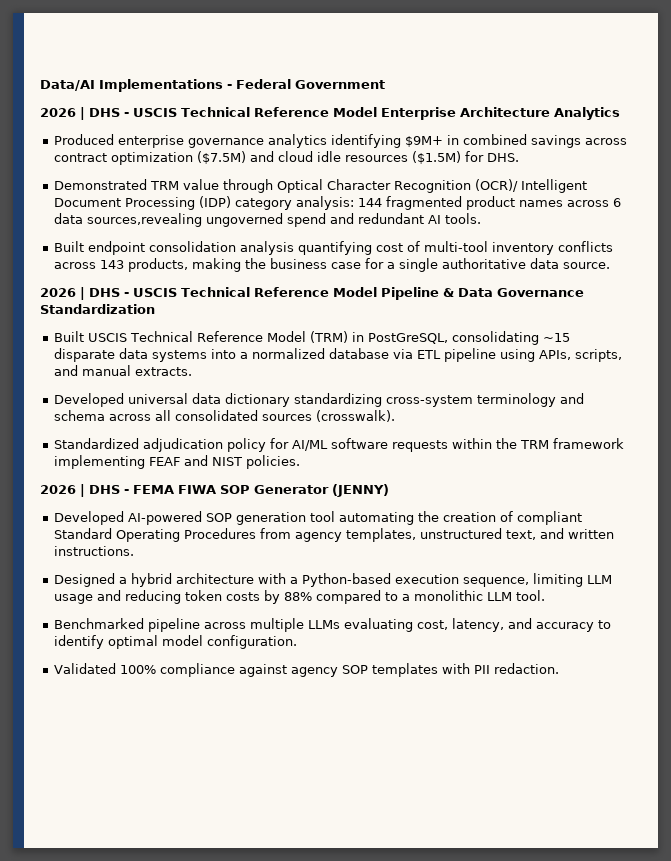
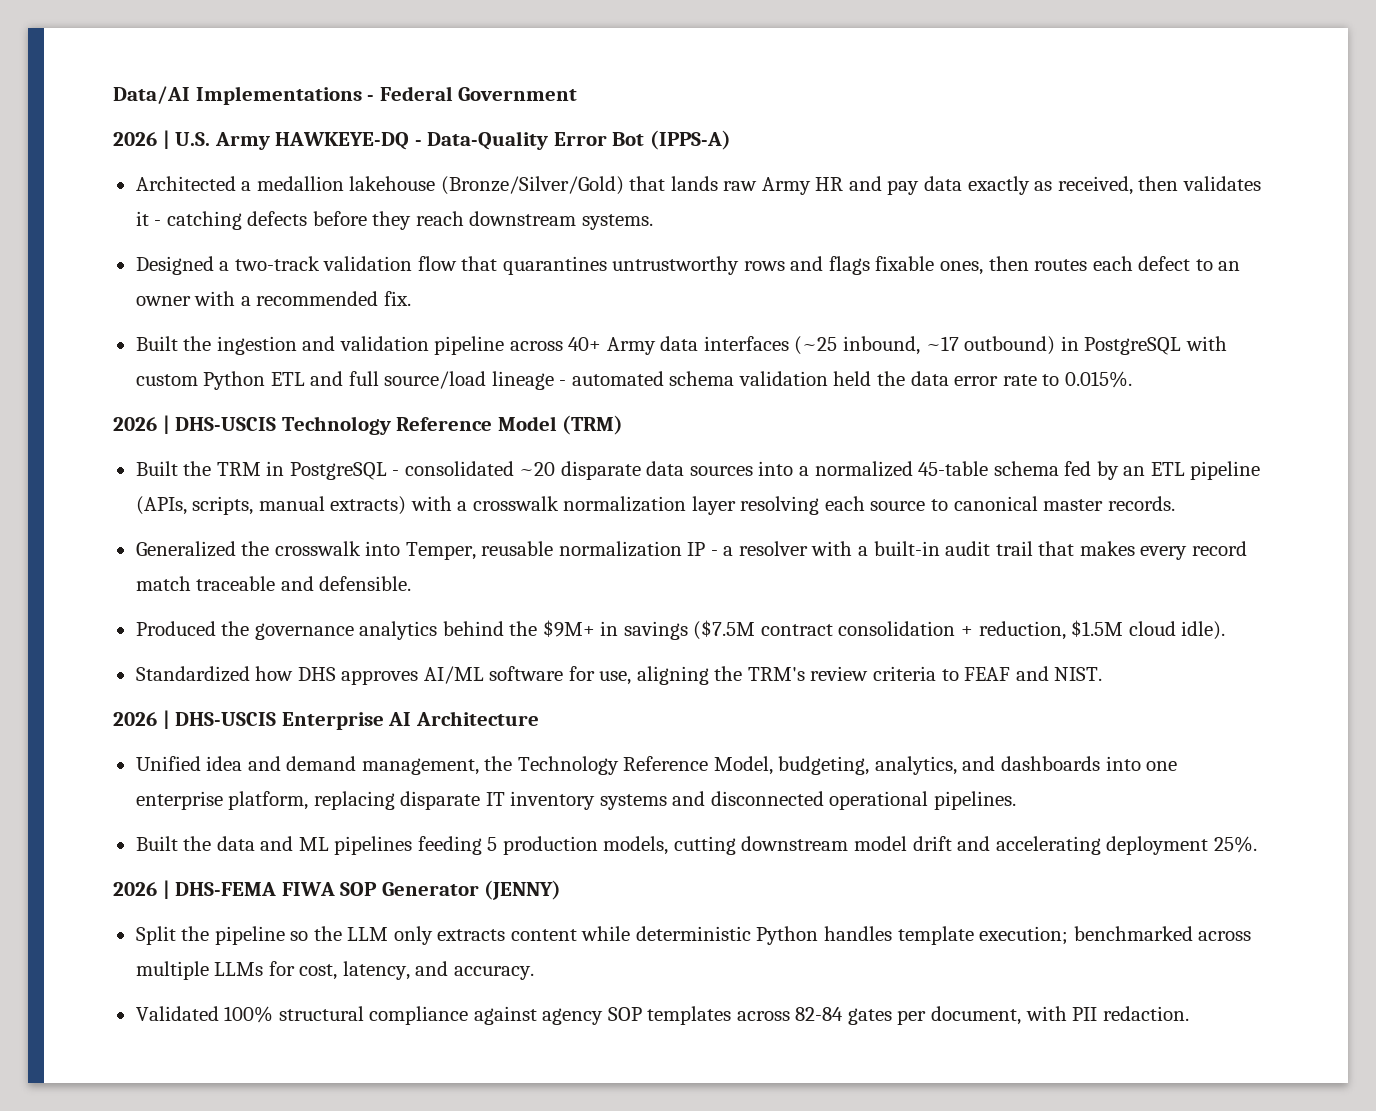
[89,107,620,120] [54,134,628,148] [54,151,520,165] [54,179,588,193] [54,196,622,210] [54,213,482,227] [54,241,614,255] [54,258,611,272] [40,287,584,300] [40,304,155,314] [54,331,571,345] DHS - USCIS Technical Reference Model Enterprise Architecture Analytics // Produced enterprise governance analytics identifying $9M+ in combined savings across contract optimization ($7.5M) and cloud idle resources ($1.5M) for DHS. // Demonstrated TRM value through Optical Character Recognition (OCR)/ Intelligent Document Processing (IDP) category analysis: 144 fragmented product names across 6 data sources,revealing ungoverned spend and redundant AI tools. // Built endpoint consolidation analysis quantifying cost of multi-tool inventory conflicts across 143 products, making the business case for a single authoritative data source. // 2026 | DHS - USCIS Technical Reference Model Pipeline & Data Governance Standardization // Built USCIS Technical Reference Model (TRM) in PostGreSQL, consolidating ~15 -> [175,130,731,150] [135,176,1261,195] [135,211,653,230] [135,256,1241,275] [135,291,411,306] [135,336,1227,355] [135,371,1132,390] [113,415,624,435] [135,461,556,480] U.S. Army HAWKEYE-DQ - Data-Quality Error Bot (IPPS-A) // Architected a medallion lakehouse (Bronze/Silver/Gold) that lands raw Army HR and pay data exactly as received, then validates it - catching defects before they reach downstream systems. // Designed a two-track validation flow that quarantines untrustworthy rows and flags fixable ones, then routes each defect to an owner with a recommended fix. // Built the ingestion and validation pipeline across 40+ Army data interfaces (~25 inbound, ~17 outbound) in PostgreSQL with custom Python ETL and full source/load lineage - automated schema validation held the data error rate to 0.015%. // 2026 | DHS-USCIS Technology Reference Model (TRM) // Built the TRM in PostgreSQL - consolidated ~20
[152,350,208,362] systems -> [689,466,753,476] sources
[329,348,623,362] [54,365,193,376] [54,393,585,407] [54,410,396,422] [54,438,625,452] [54,455,301,469] [40,484,389,497] [54,511,583,525] [54,528,615,542] [54,546,135,556] [54,573,613,587] [54,590,546,604] [54,618,201,632] database via ETL pipeline using APIs, scripts, and manual extracts. // Developed universal data dictionary standardizing cross-system terminology and schema across all consolidated sources (crosswalk). // Standardized adjudication policy for AI/ML software requests within the TRM framework implementing FEAF and NIST policies. // 2026 | DHS - FEMA FIWA SOP Generator (JENNY) // Developed AI-powered SOP generation tool automating the creation of compliant Standard Operating Procedures from agency templates, unstructured text, and written instructions. // Designed a hybrid architecture with a Python-based execution sequence, limiting LLM usage and reducing token costs by 88% compared to a monolithic LLM tool. // Benchmarked pipeline -> [918,461,1261,480] [135,496,1175,515] [135,541,1247,560] [135,576,412,591] [135,620,1226,640] [135,666,1103,685] [113,710,539,730] [135,756,1178,775] [135,791,1016,810] [135,836,1257,855] [113,880,562,900] [135,926,1193,945] 45-table schema fed by an ETL pipeline (APIs, scripts, manual extracts) with a crosswalk normalization layer resolving each source to canonical master records. // Generalized the crosswalk into Temper, reusable normalization IP - a resolver with a built-in audit trail that makes every record match traceable and defensible. // Produced the governance analytics behind the $9M+ in savings ($7.5M contract consolidation + reduction, $1.5M cloud idle). // Standardized how DHS approves AI/ML software for use, aligning the TRM's review criteria to FEAF and NIST. // 2026 | DHS-USCIS Enterprise AI Architecture // Unified idea and demand management, the Technology Reference Model, budgeting, analytics, and dashboards into one enterprise platform, replacing disparate IT inventory systems and disconnected operational pipelines. // Built the data and ML pipelines feeding 5 production models, cutting downstream model drift and accelerating deployment 25%. // 2026 | DHS-FEMA FIWA SOP Generator (JENNY) // Split the pipeline so the LLM only extracts content while deterministic Python handles template execution; benchmarked
[344,618,414,632] evaluating -> [268,961,295,976] for
[536,620,612,632] [54,635,298,649] accuracy to identify optimal model configuration. -> [453,966,534,980] accuracy.
(157, 669) none -> [278,1006,364,1021] structural
(439, 670) none -> [736,1006,1021,1025] across 82-84 gates per document,

